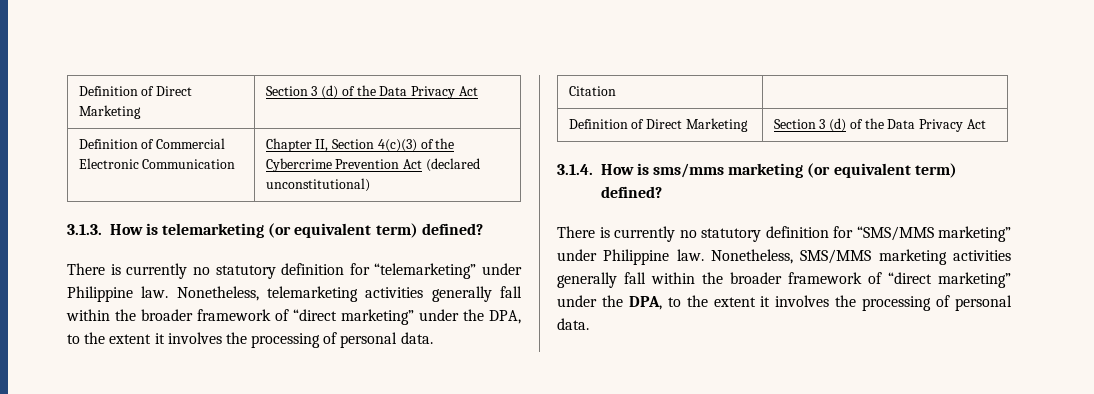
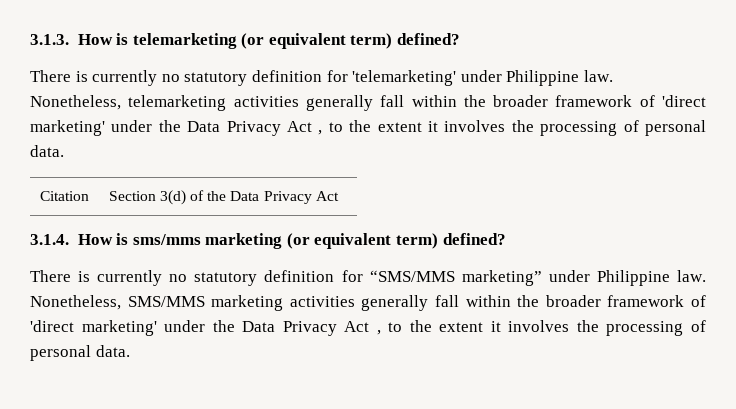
[78,86,193,96] [78,105,141,119] [265,85,479,99] [78,138,226,149] [78,158,236,169] [265,138,455,152] [265,158,480,172] [265,178,370,192] Definition of Direct Marketing | Section 3 (d) of the Data Privacy Act // Definition of Commercial Electronic Communication | Chapter II, Section 4(c)(3) of the Cybercrime Prevention Act (declared unconstitutional) // -> (30, 39) none
[374,263,477,279] “telemarketing” -> [352,70,457,86] 'telemarketing'
[293,309,521,325] “direct marketing” under the DPA, -> [662,95,706,107] [30,120,323,136] 'direct marketing' under the Data Privacy Act ,
[568,118,748,132] [773,118,847,132] // Definition of Direct Marketing | Section 3 (d) -> [108,190,186,205] Section 3(d)
[888,272,1011,288] [557,295,662,310] “direct marketing” under the DPA, -> [30,320,381,336] 'direct marketing' under the Data Privacy Act ,

